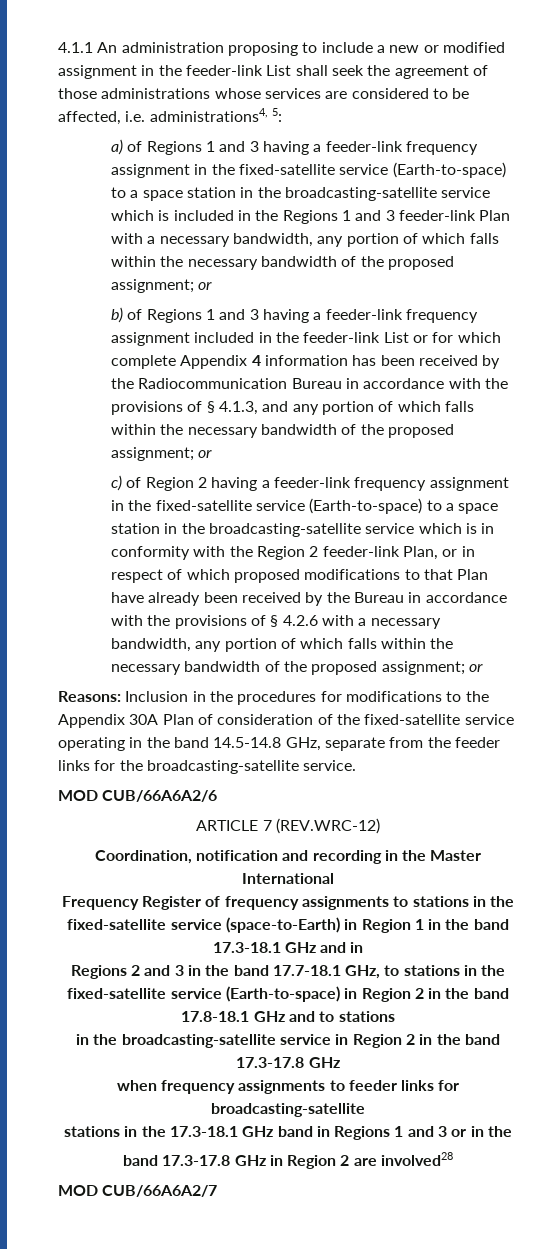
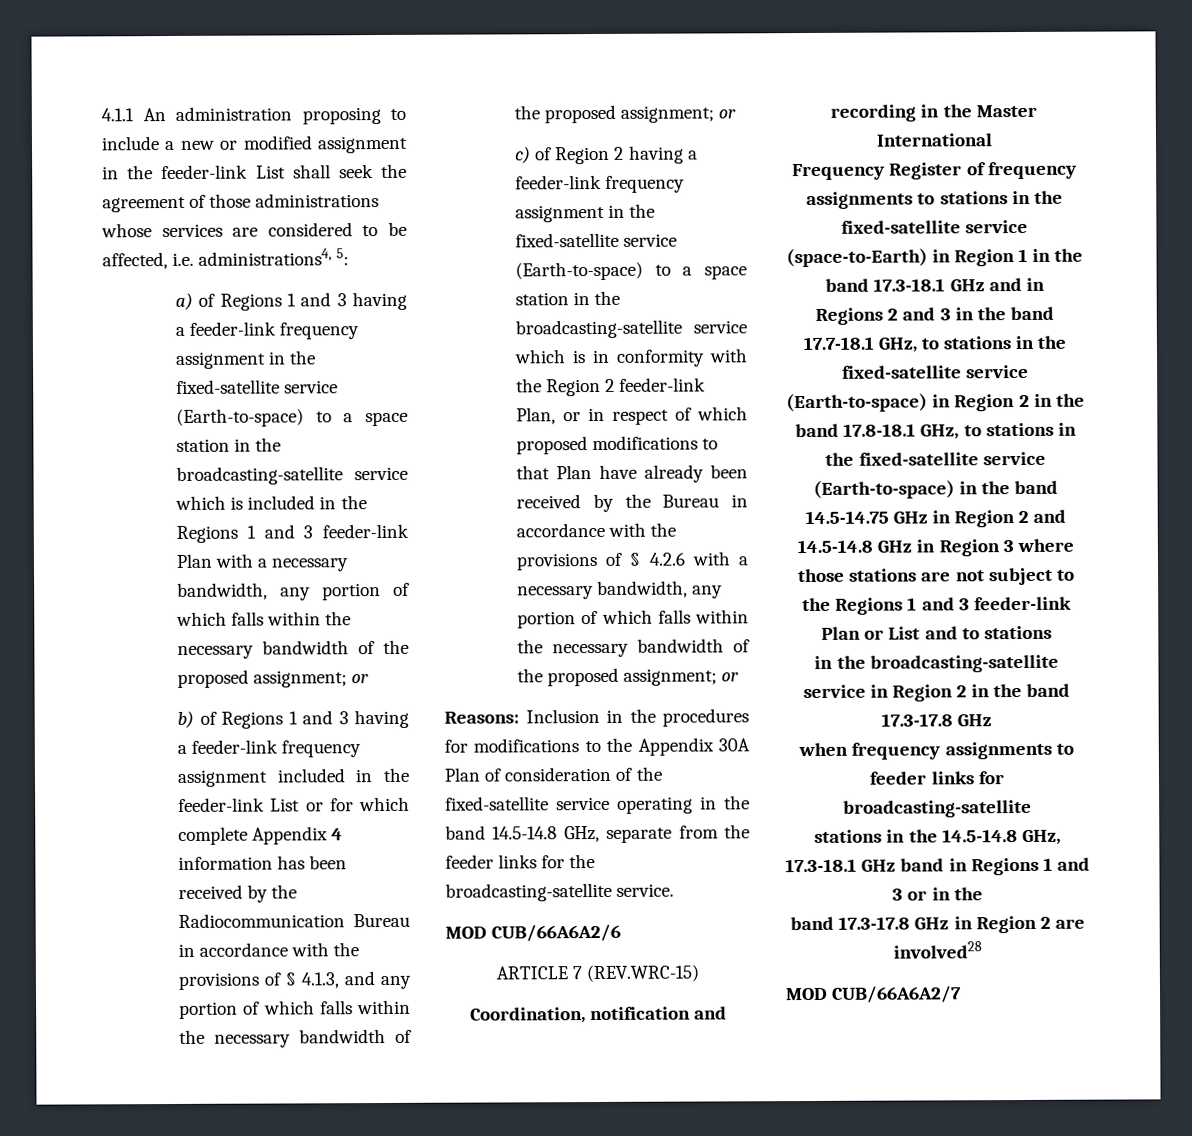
[275,818,380,834] (REV.WRC-12) -> [586,964,700,983] (REV.WRC-15)
[253,1011,285,1022] GHz -> [920,422,1077,440] [825,451,1046,466] [812,480,1059,499] [804,509,1067,528] [797,538,1074,557] [798,567,1075,586] [802,596,1072,615] [821,626,921,640] GHz, to stations in the fixed-satellite service (Earth-to-space) in the band 14.5-14.75 GHz in Region 2 and 14.5-14.8 GHz in Region 3 where those stations are not subject to the Regions 1 and 3 feeder-link Plan or List
(166, 1131) none -> [941,829,1061,845] 14.5-14.8 GHz,

